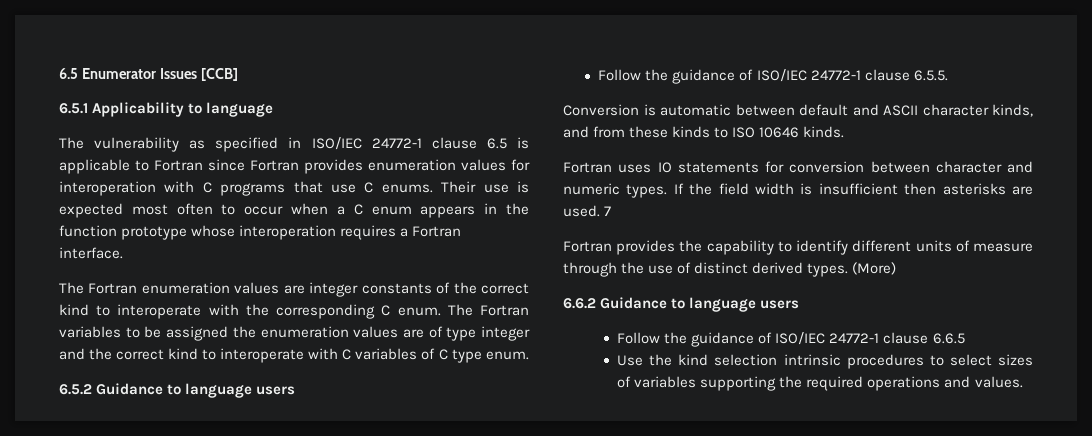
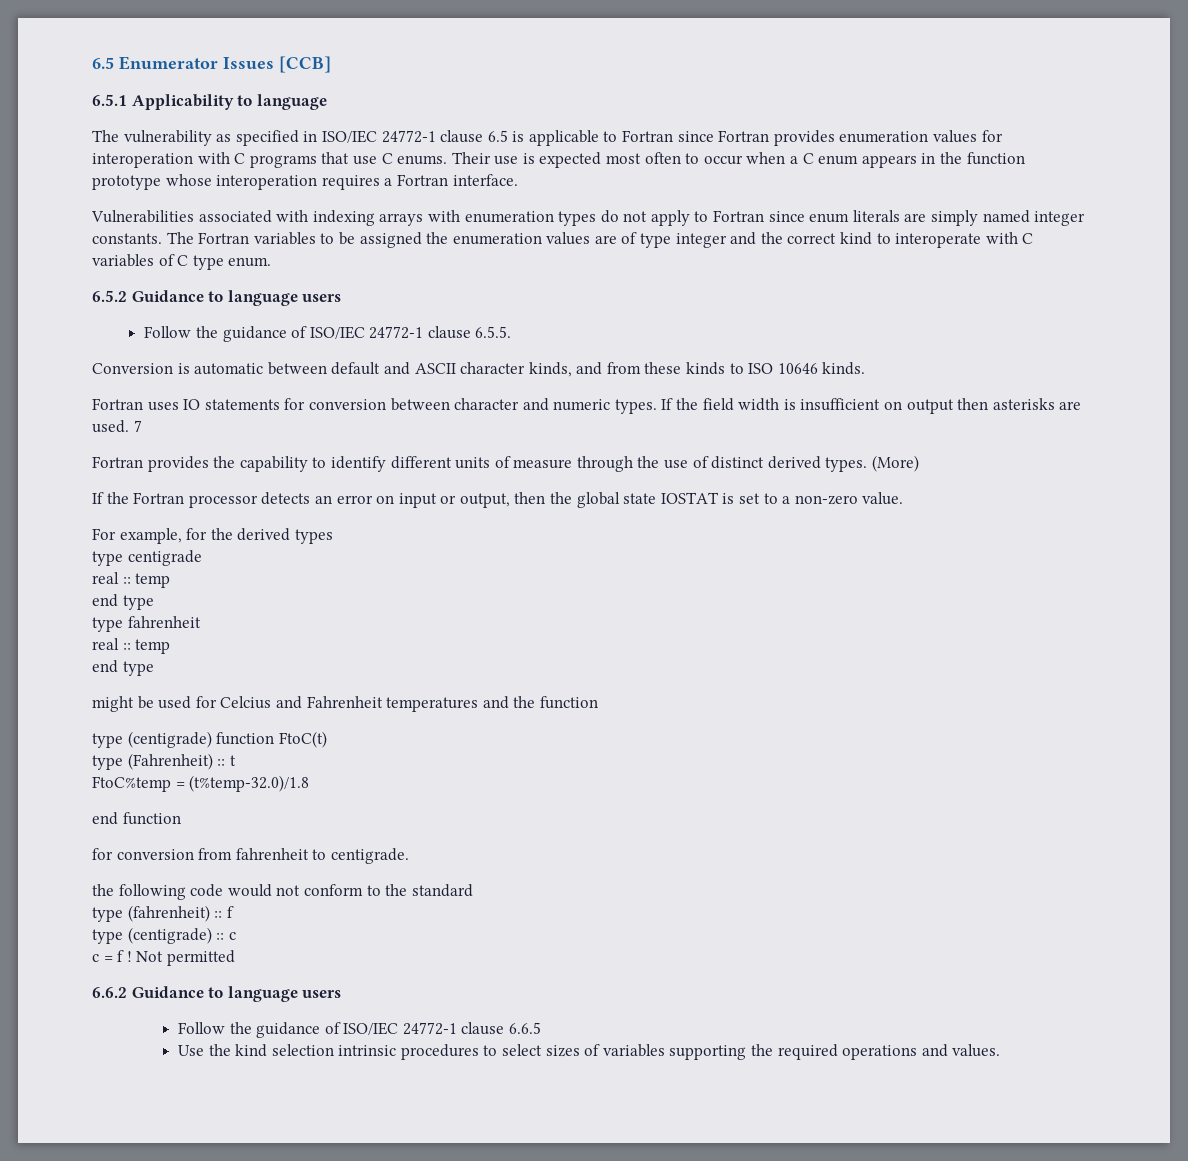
[59,282,530,297] [59,304,441,319] The Fortran enumeration values are integer constants of the correct kind to interoperate with the corresponding C enum. -> [91,210,1086,226] [92,233,162,244] Vulnerabilities associated with indexing arrays with enumeration types do not apply to Fortran since enum literals are simply named integer constants.
(898, 189) none -> [884,399,954,414] on output
(897, 268) none -> [92,492,904,508] [92,528,333,544] [92,550,202,566] [92,572,171,588] [92,594,154,610] [92,616,201,632] [92,638,171,654] [92,660,154,676] [92,696,598,712] [92,731,327,748] [92,753,236,770] [92,775,310,792] [92,812,181,825] [92,848,409,864] [92,884,473,900] [92,905,234,922] [92,927,236,944] [92,950,235,966] // If the Fortran processor detects an error on input or output, then the global state IOSTAT is set to a non-zero value. // For example, for the derived types // type centigrade // real :: temp // end type // type fahrenheit // real :: temp // end type // might be used for Celcius and Fahrenheit temperatures and the function // type (centigrade) function FtoC(t) // type (Fahrenheit) :: t // FtoC%temp = (t%temp-32.0)/1.8 // end function // for conversion from fahrenheit to centigrade. // the following code would not conform to the standard // type (fahrenheit) :: f // type (centigrade) :: c // c = f ! Not permitted

